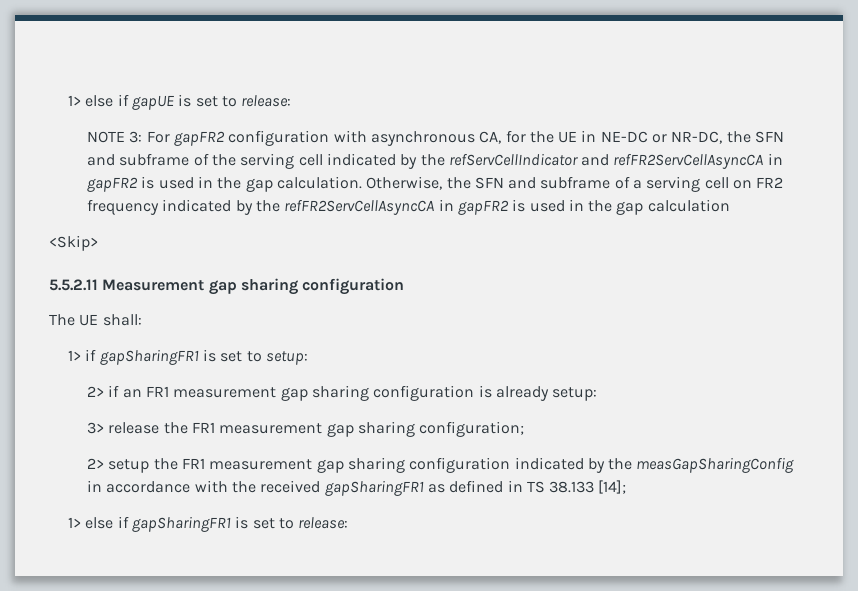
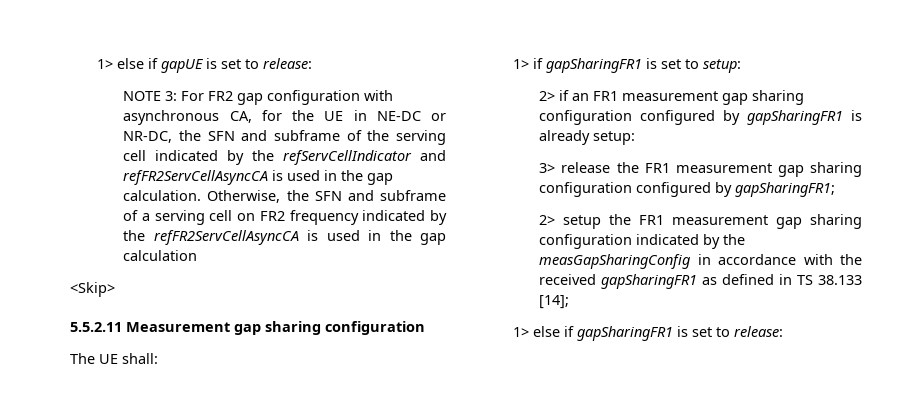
[173,131,225,146] gapFR2 -> [208,91,264,105] FR2 gap
[767,153,783,165] [86,177,138,192] in gapFR2 -> (269, 177) none
[438,199,509,215] in gapFR2 -> (299, 237) none
(475, 393) none -> [640,110,844,125] configured by gapSharingFR1
[419,421,525,437] configuration; -> [539,182,836,197] configuration configured by gapSharingFR1;

